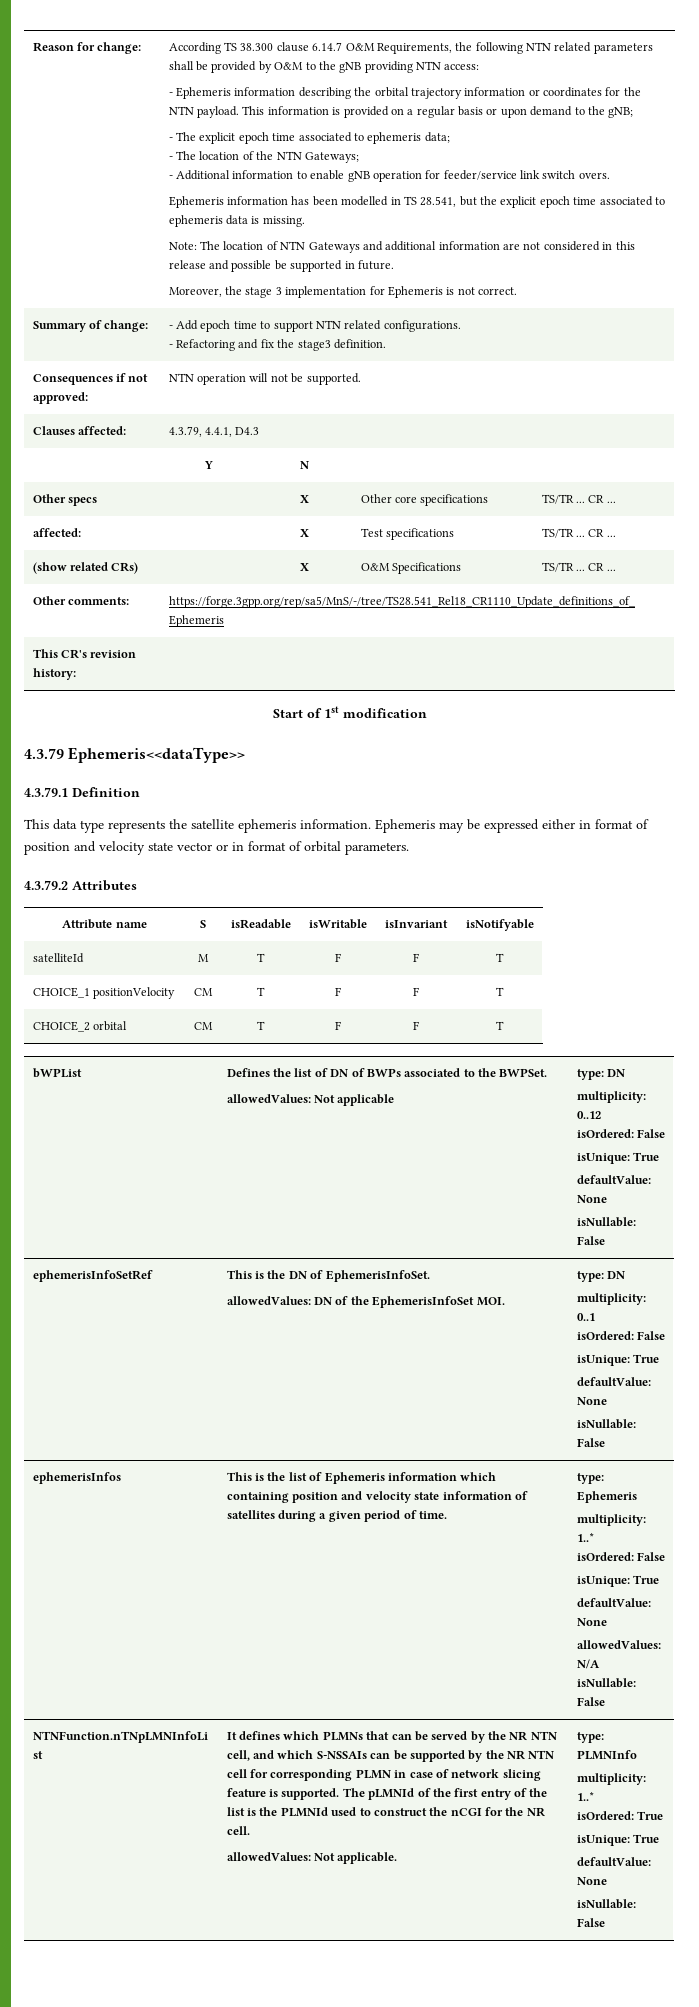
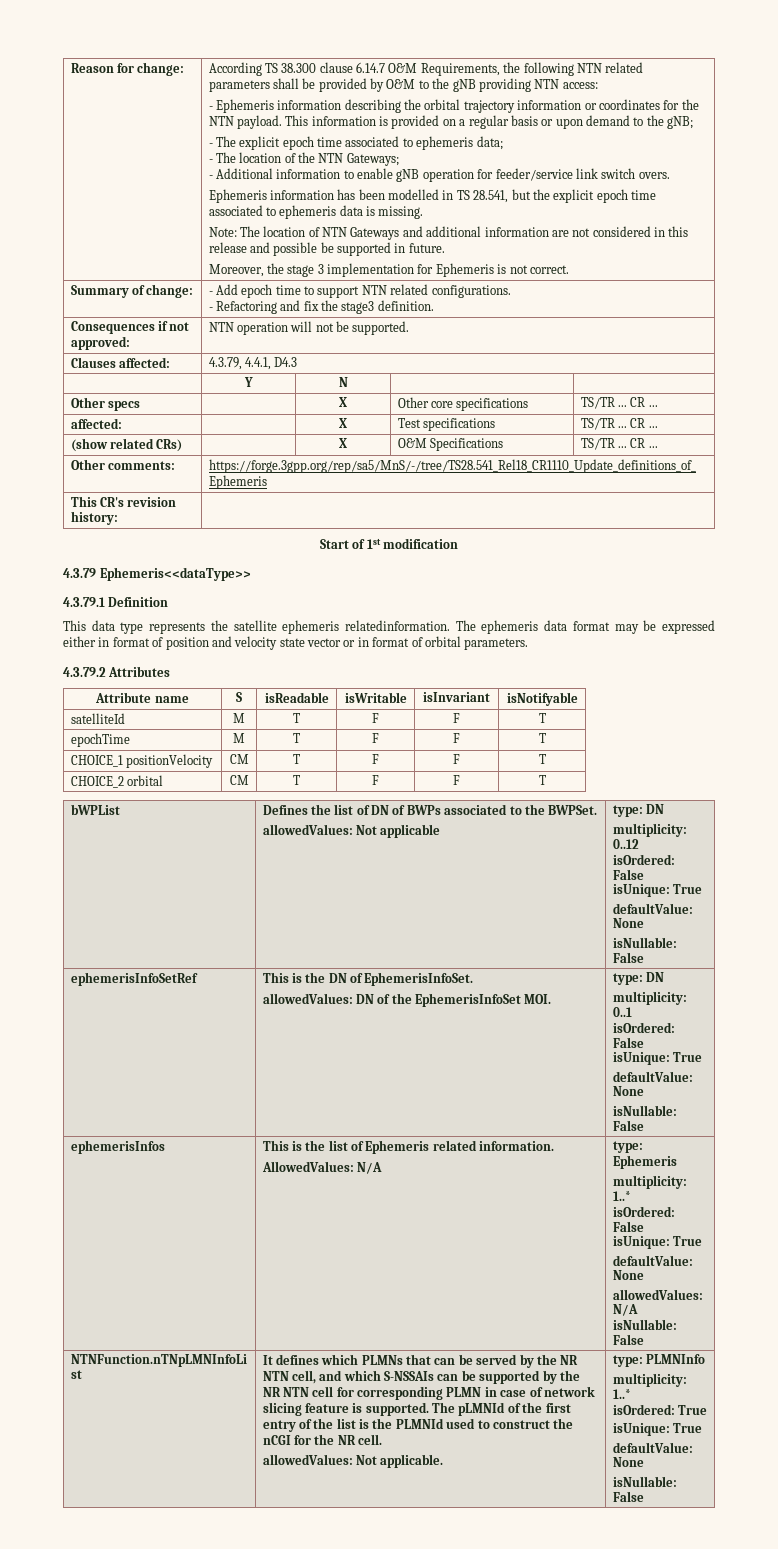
[300,819,435,833] information. Ephemeris -> [345,620,610,634] relatedinformation. The ephemeris data format
(504, 957) none -> [70,733,130,747] [233,733,245,743] [293,733,300,743] [372,733,379,743] [453,733,460,743] [538,733,546,743] // epochTime | M | T | F | F | T
[387,1472,497,1481] [226,1491,528,1503] [226,1510,447,1522] information which containing position and velocity state information of satellites during a given period of time. -> [432,1140,555,1151] [261,1161,382,1174] related information. // AllowedValues: N/A

